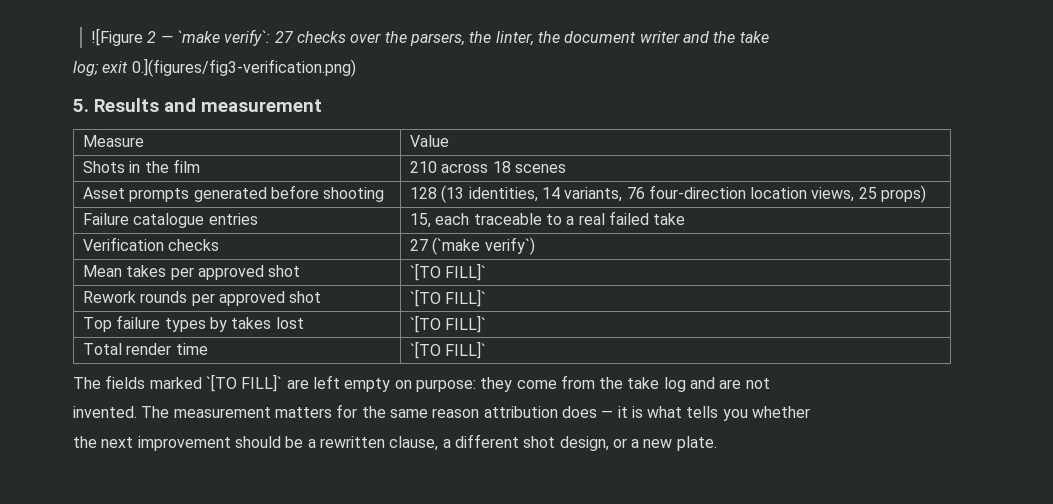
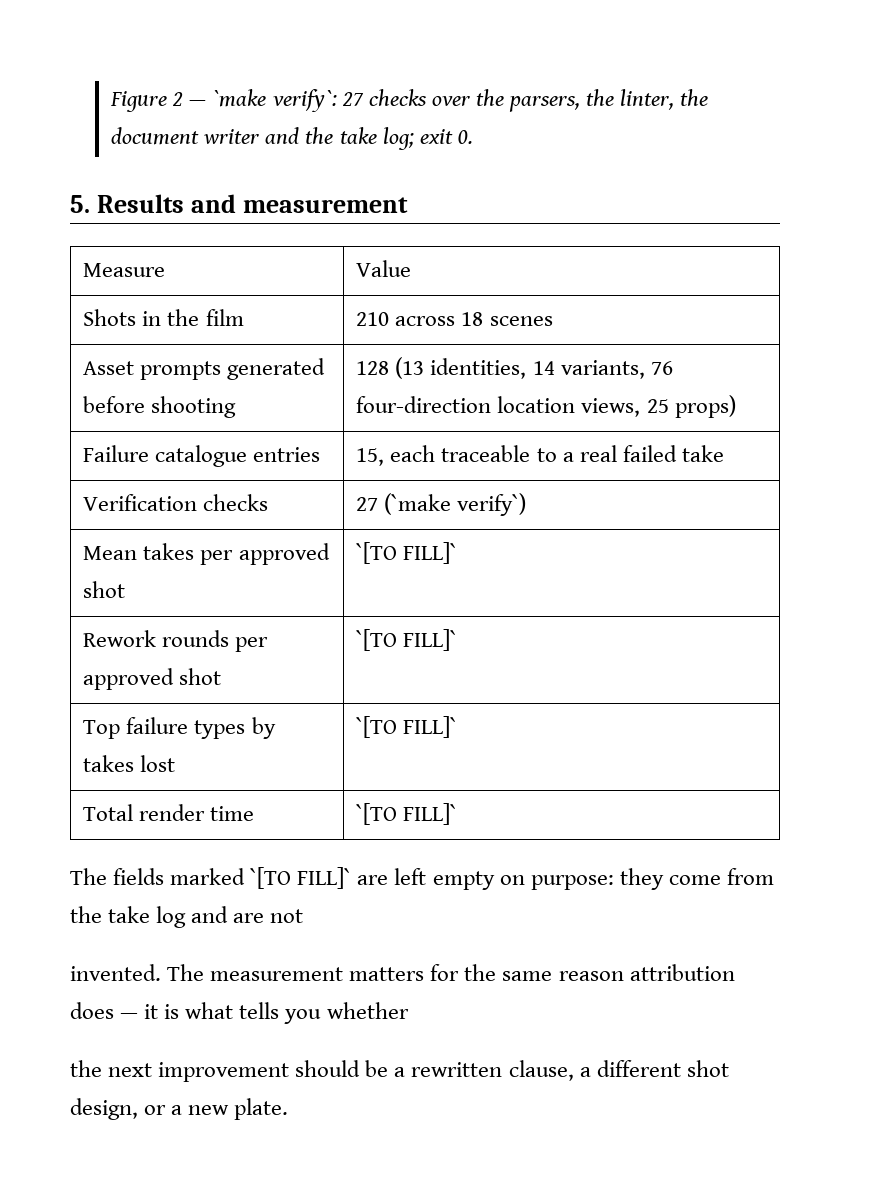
[91,28,144,46] ![Figure -> [110,91,168,112] Figure
(769, 37) // -> (377, 135) none
[131,58,356,77] 0.](figures/fig3-verification.png) -> [457,130,473,144] 0.

